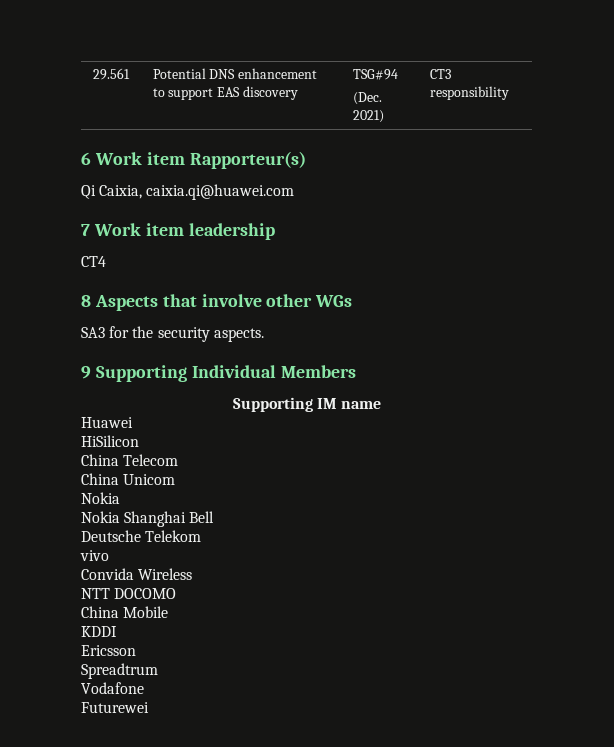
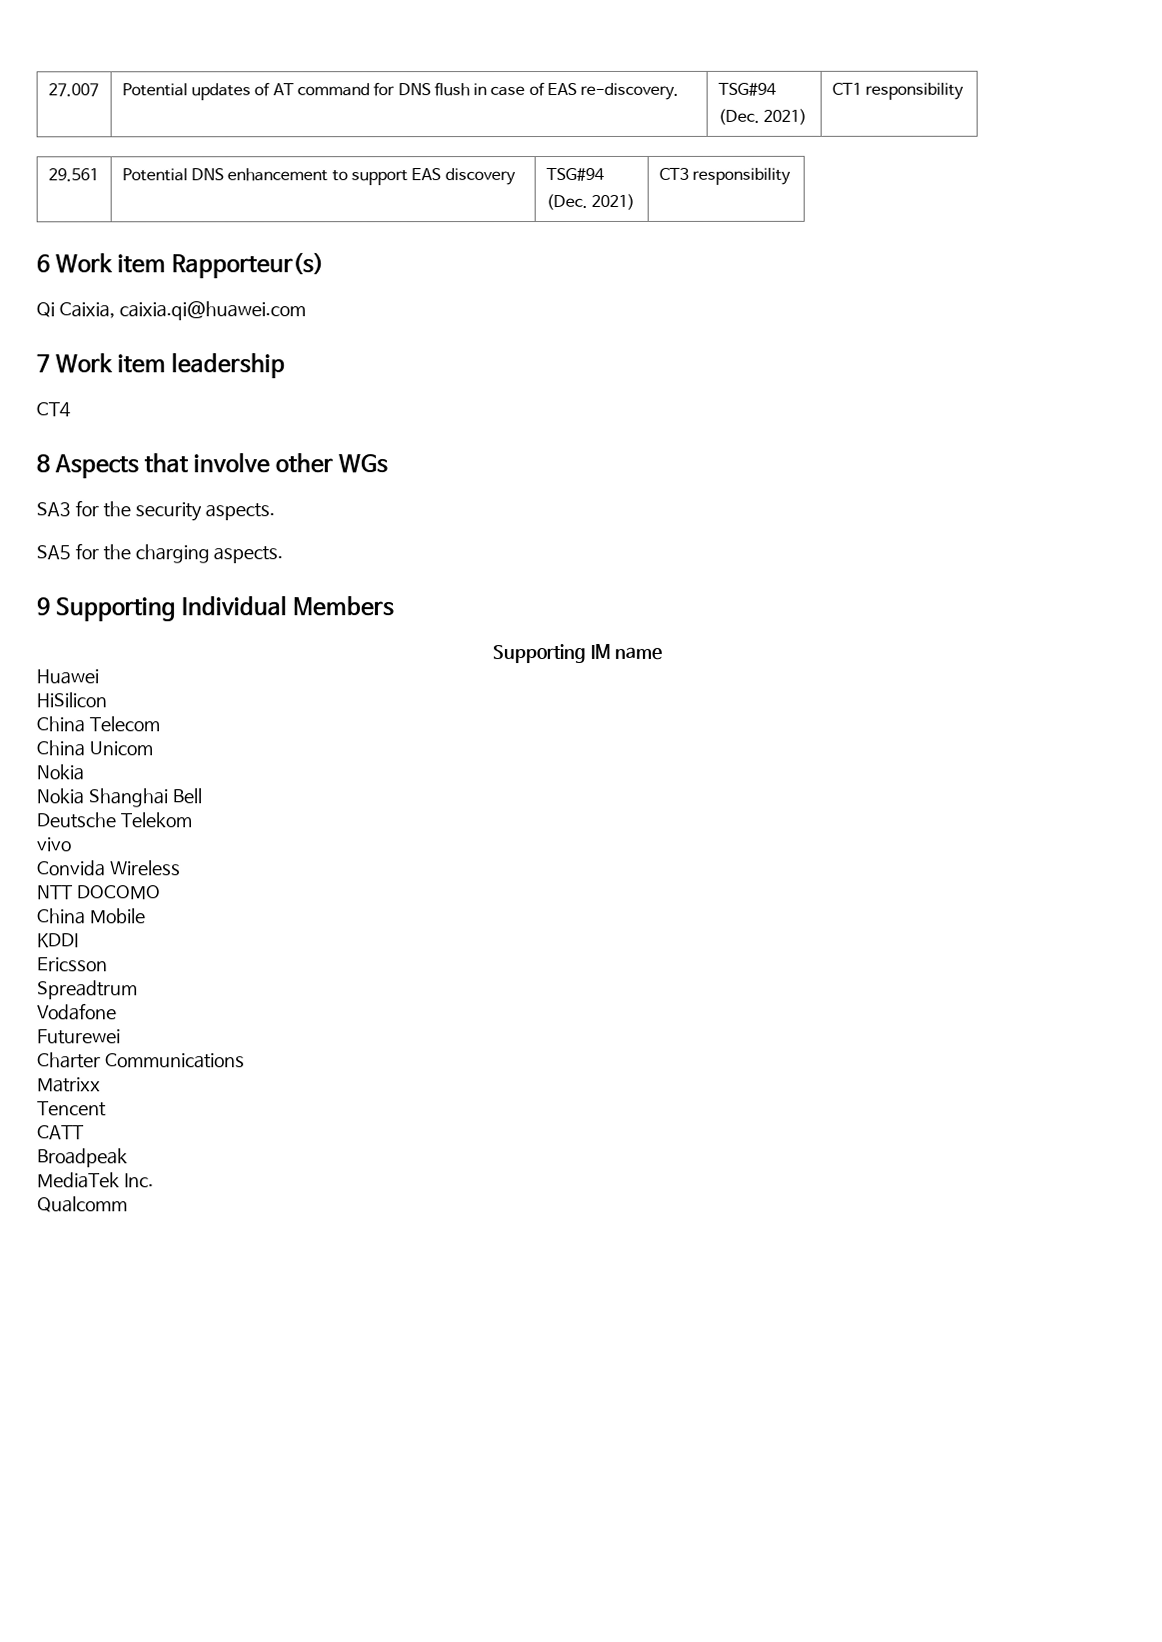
(92, 74) none -> [47,83,99,97] [121,82,680,101] [717,82,777,96] [717,108,807,125] [831,82,964,100] 27.007 | Potential updates of AT command for DNS flush in case of EAS re-discovery. | TSG#94 // (Dec. 2021) | CT1 responsibility //
(264, 335) none -> [36,543,284,564] // SA5 for the charging aspects.
(149, 707) none -> [37,1052,245,1069] [37,1077,101,1093] [37,1101,107,1117] [37,1125,84,1140] [37,1148,128,1168] [37,1172,154,1189] [37,1196,128,1213] // Charter Communications // Matrixx // Tencent // CATT // Broadpeak // MediaTek Inc. // Qualcomm

